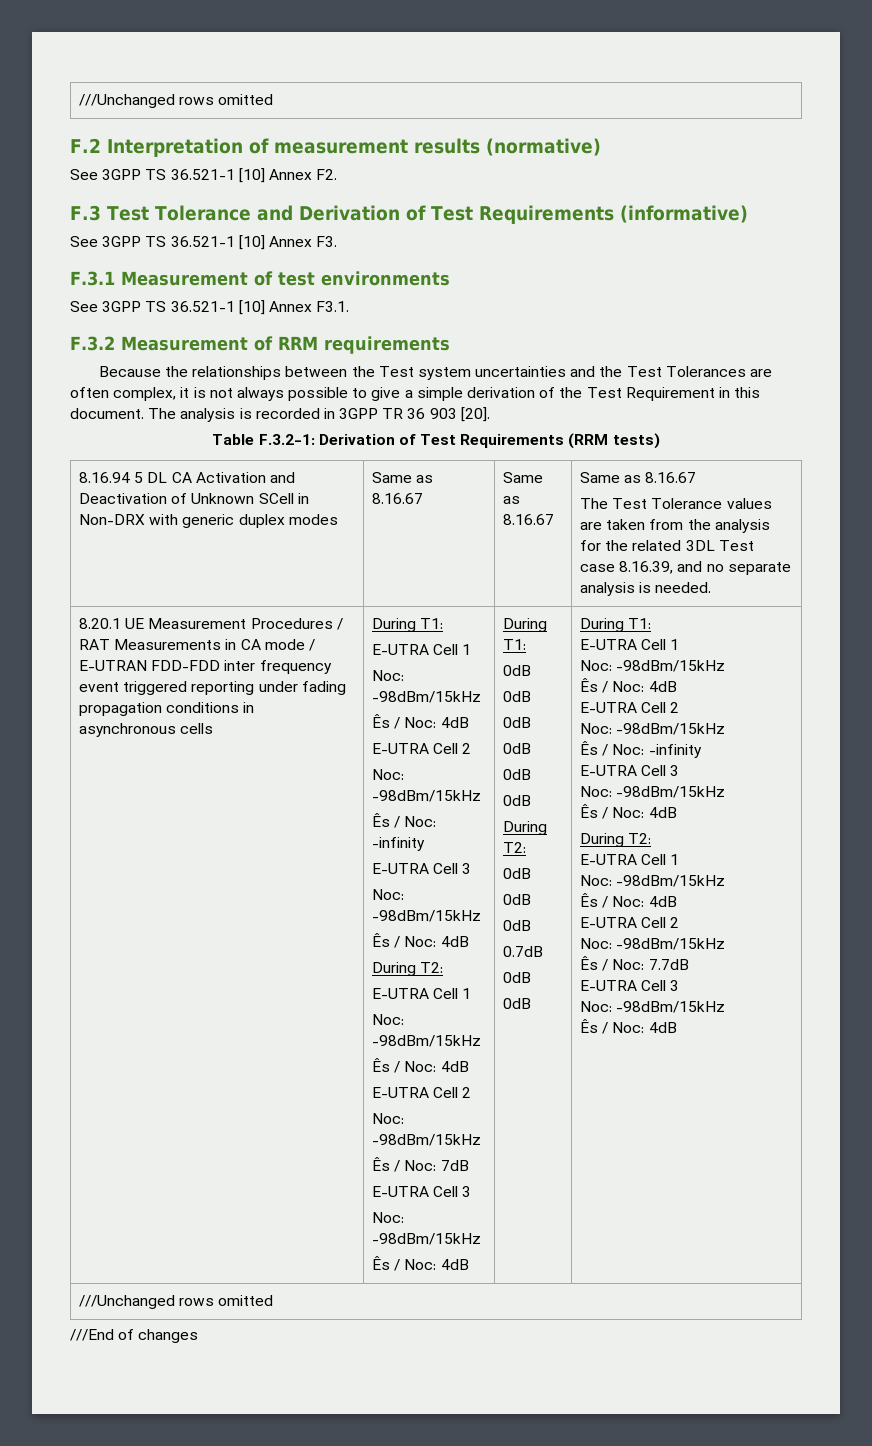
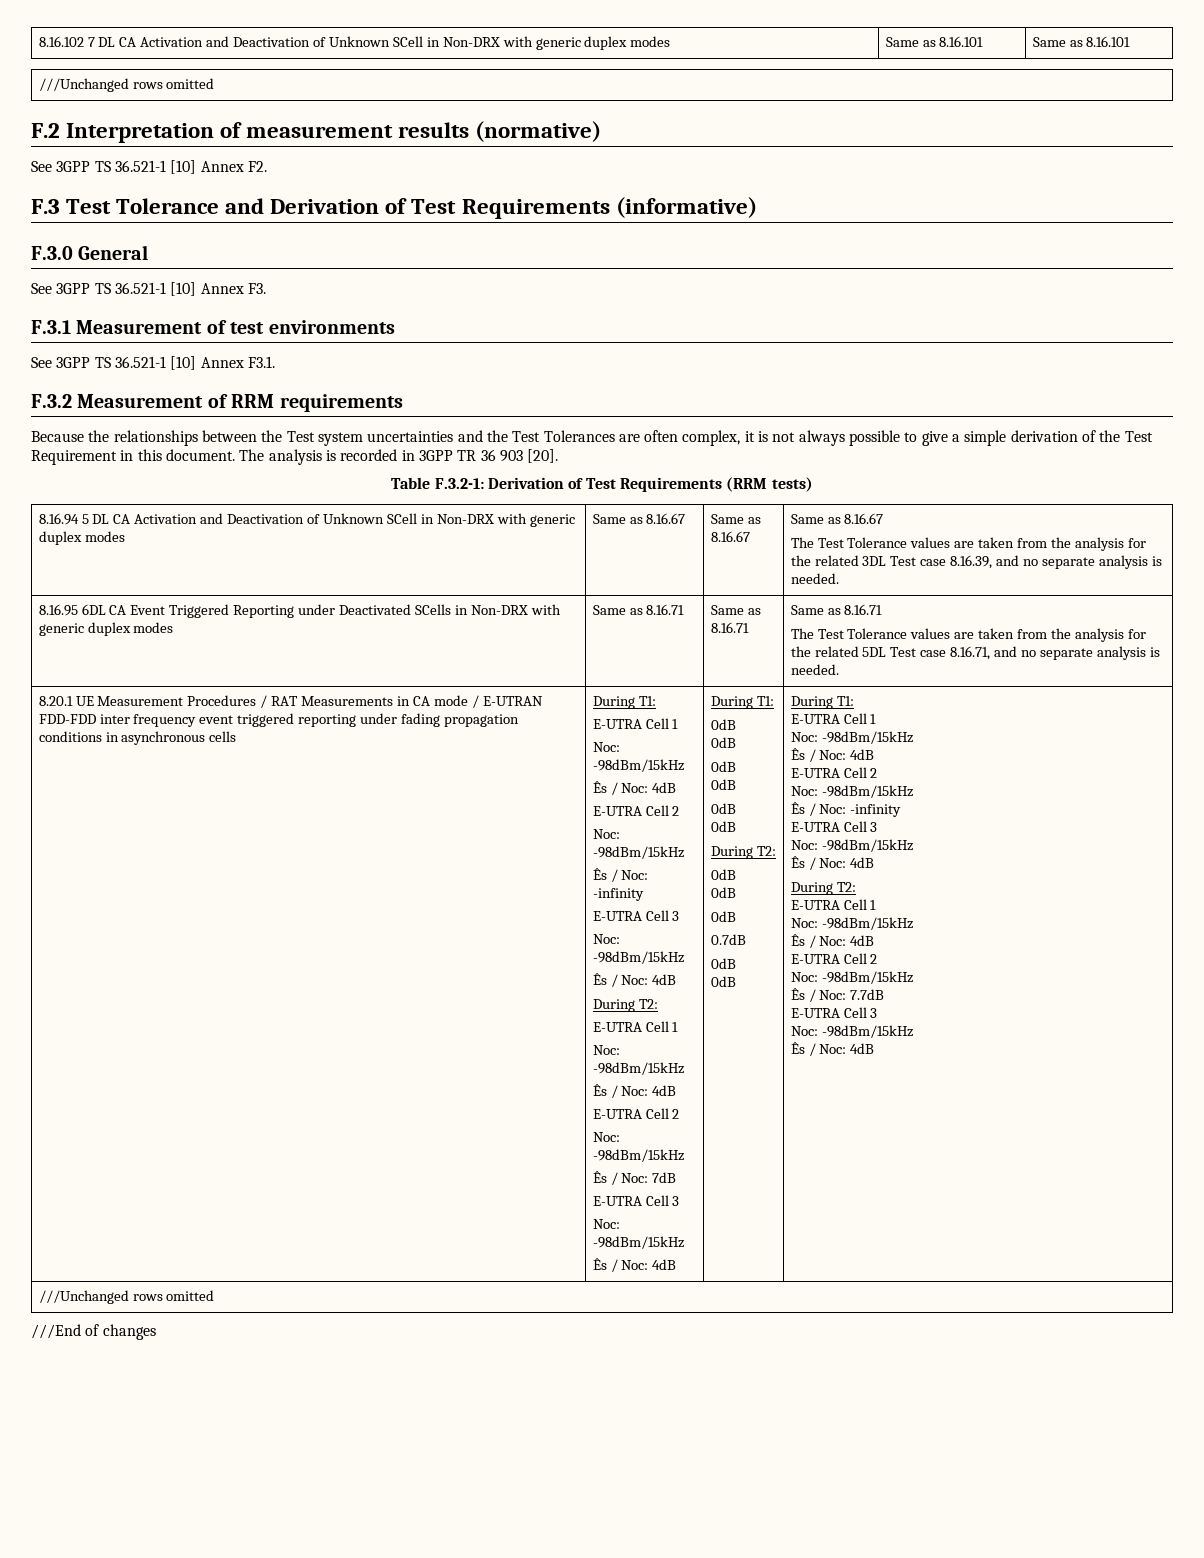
(79, 101) none -> [38,36,671,50] [885,36,984,47] [1032,36,1131,47] 8.16.102 7 DL CA Activation and Deactivation of Unknown SCell in Non-DRX with generic duplex modes | Same as 8.16.101 | Same as 8.16.101 //
(748, 214) none -> [31,245,149,260] // F.3.0 General
(712, 587) none -> [38,604,561,618] [38,622,174,636] [592,604,685,615] [710,605,761,615] [710,622,749,633] [790,604,883,615] [790,628,1146,642] [790,646,1160,660] [790,664,839,675] // 8.16.95 6DL CA Event Triggered Reporting under Deactivated SCells in Non-DRX with generic duplex modes | Same as 8.16.71 | Same as 8.16.71 | Same as 8.16.71 // The Test Tolerance values are taken from the analysis for the related 5DL Test case 8.16.71, and no separate analysis is needed.

